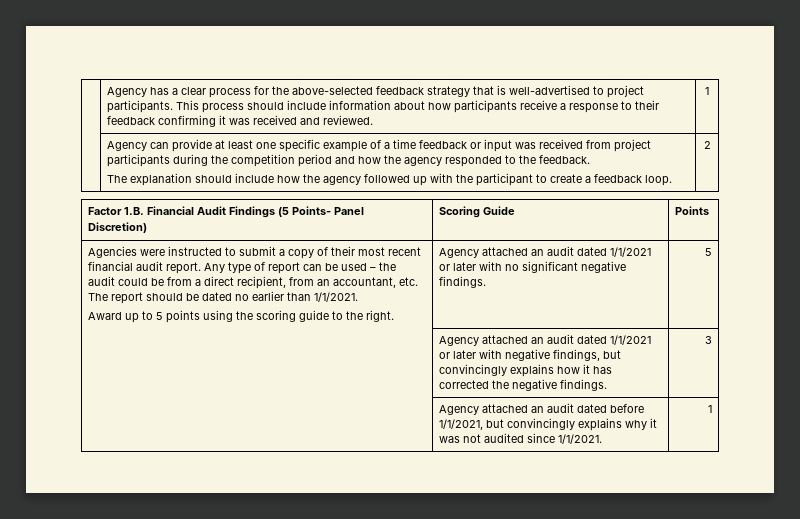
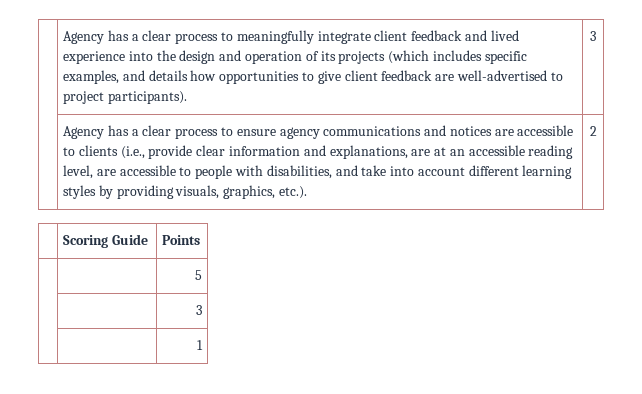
[107,85,645,98] [107,100,660,113] [107,115,374,127] [705,87,709,95] [107,139,652,152] [107,154,591,167] [107,173,673,186] [703,141,711,149] [88,206,365,218] [88,222,148,233] [439,206,516,218] [675,206,710,215] [88,246,422,259] [88,261,397,274] [88,276,419,289] [88,291,359,304] [88,310,395,323] [439,246,652,258] [439,261,627,273] [439,276,487,288] [704,248,712,256] [439,334,652,346] [439,349,622,361] [439,364,613,377] [439,379,608,391] [704,336,712,344] [439,403,645,415] [439,418,658,431] [439,433,603,444] | Agency has a clear process for the above-selected feedback strategy that is well-advertised to project participants. This process should include information about how participants receive a response to their feedback confirming it was received and reviewed. | 1 // | Agency can provide at least one specific example of a time feedback or input was received from project participants during the competition period and how the agency responded to the feedback. // The explanation should include how the agency followed up with the participant to create a feedback loop. | 2 // Factor 1.B. Financial Audit Findings (5 Points- Panel Discretion) | Scoring Guide | Points // Agencies were instructed to submit a copy of their most recent financial audit report. Any type of report can be used – the audit could be from a direct recipient, from an accountant, etc. The report should be dated no earlier than 1/1/2021. // Award up to 5 points using the scoring guide to the right. | Agency attached an audit dated 1/1/2021 or later with no significant negative findings. | 5 // | Agency attached an audit dated 1/1/2021 or later with negative findings, but convincingly explains how it has corrected the negative findings. | 3 // | Agency attached an audit dated before 1/1/2021, but convincingly explains why it was not audited since 1/1/2021. -> [63,30,519,44] [63,50,527,64] [63,70,563,84] [63,91,187,104] [590,31,596,41] [63,125,574,139] [63,145,574,159] [63,165,573,179] [63,185,307,199] [589,126,597,136] [63,234,148,248] [162,235,201,245] [194,270,202,280] [195,305,202,315] | Agency has a clear process to meaningfully integrate client feedback and lived experience into the design and operation of its projects (which includes specific examples, and details how opportunities to give client feedback are well-advertised to project participants). | 3 // | Agency has a clear process to ensure agency communications and notices are accessible to clients (i.e., provide clear information and explanations, are at an accessible reading level, are accessible to people with disabilities, and take into account different learning styles by providing visuals, graphics, etc.). | 2 // | Scoring Guide | Points // | | 5 // | | 3 // |

